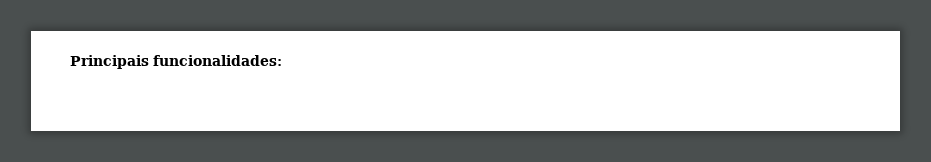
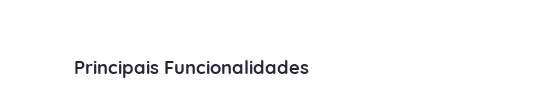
[153,55,282,66] funcionalidades: -> [164,60,309,74] Funcionalidades

